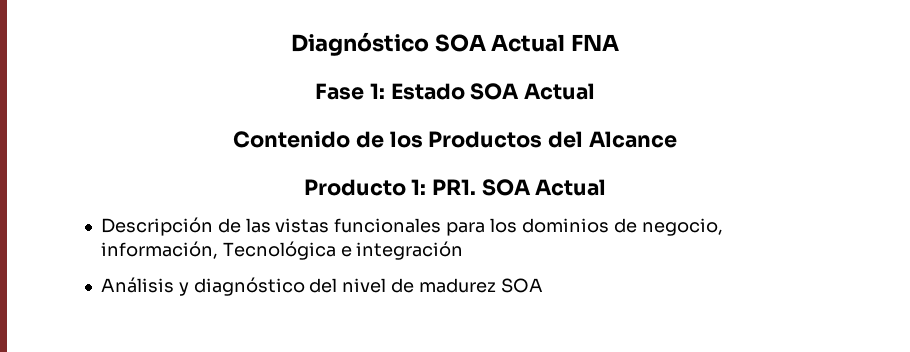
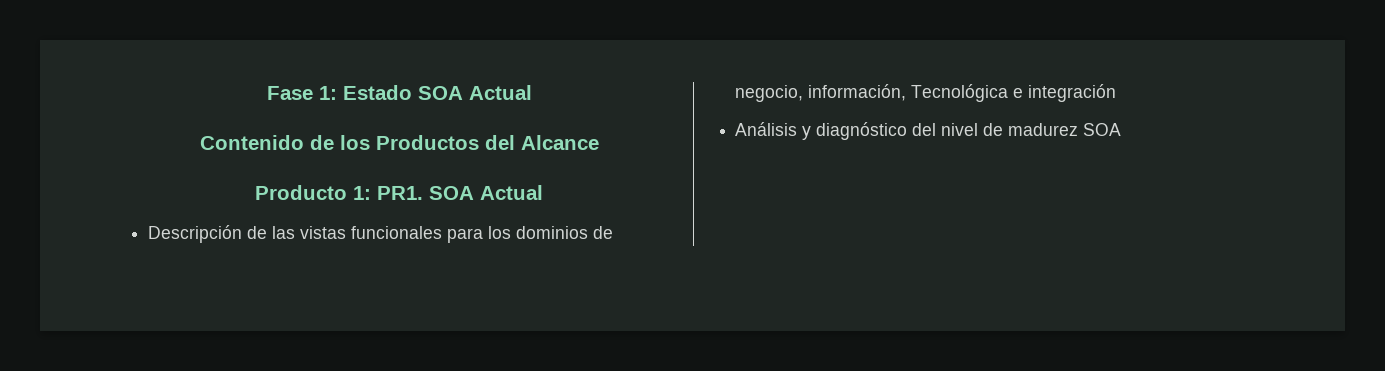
[290,32,620,56] Diagnóstico SOA Actual FNA // -> (266, 93) none

